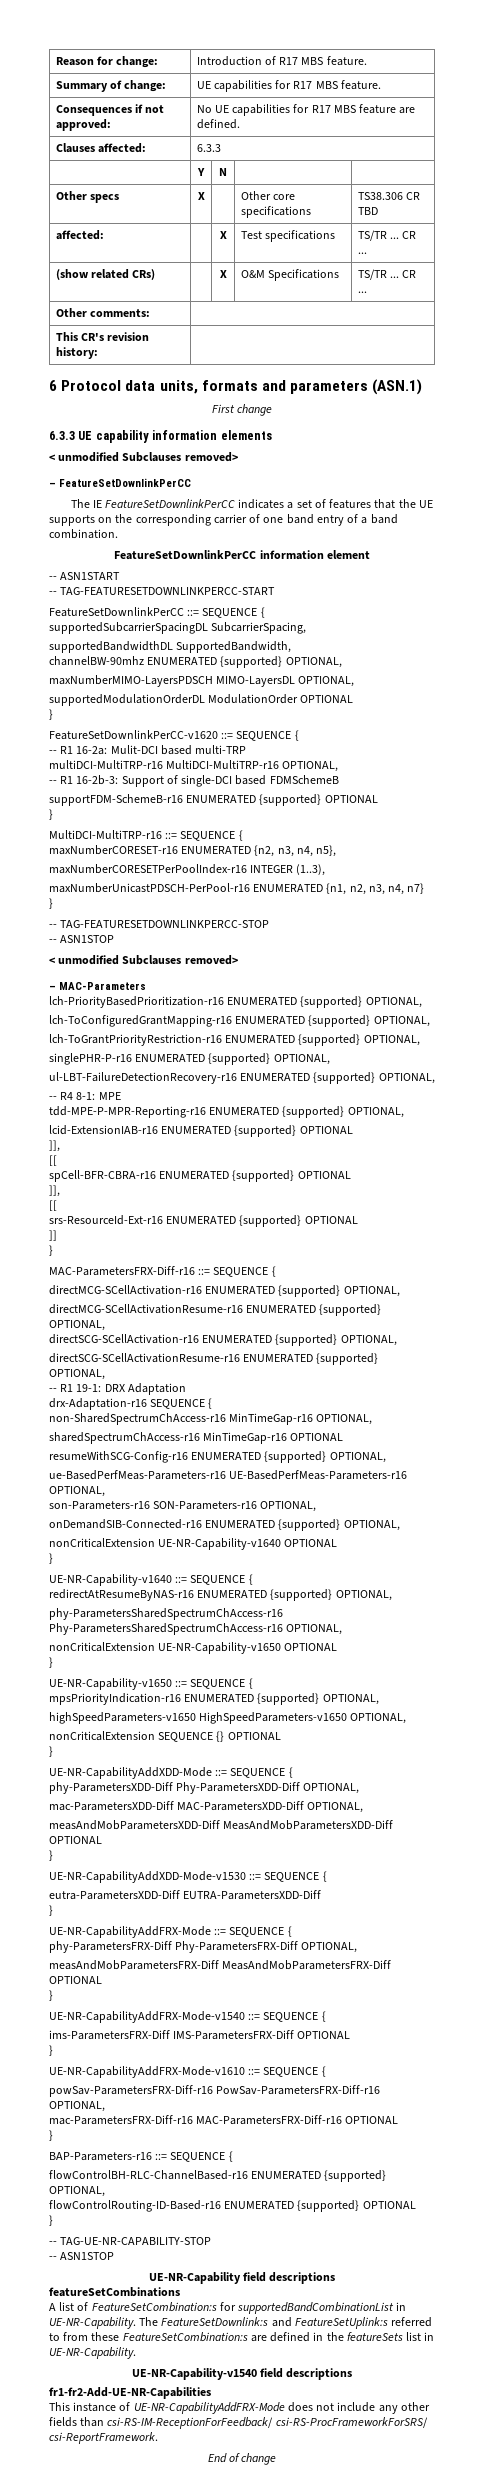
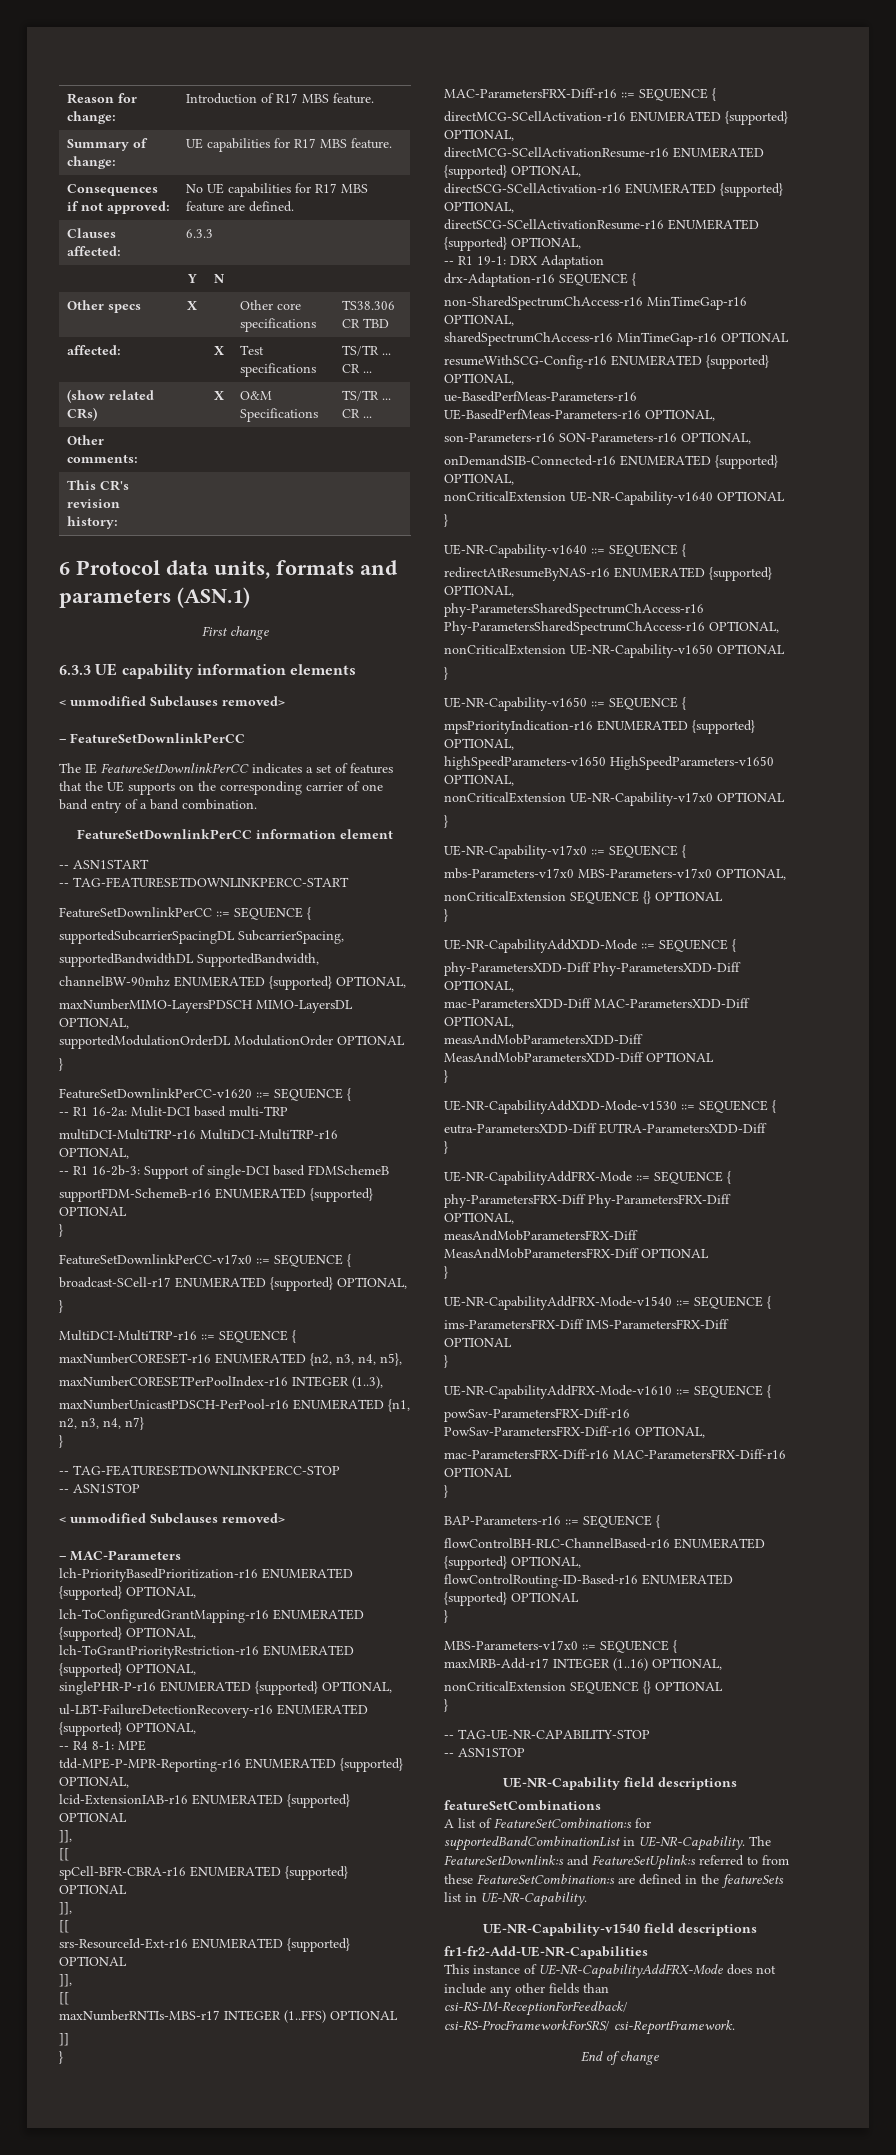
(53, 814) none -> [59,1254,351,1267] [59,1277,407,1291] [59,1300,63,1313] // FeatureSetDownlinkPerCC-v17x0 ::= SEQUENCE { // broadcast-SCell-r17 ENUMERATED {supported} OPTIONAL, // }
(358, 1220) none -> [59,1974,72,1987] [59,1992,69,2005] [59,2010,398,2023] // ]], // [[ // maxNumberRNTIs-MBS-r17 INTEGER (1..FFS) OPTIONAL
(407, 1718) none -> [444,792,785,806] [444,815,448,828] [444,845,686,859] [444,868,786,880] // nonCriticalExtension UE-NR-Capability-v17x0 OPTIONAL // } // UE-NR-Capability-v17x0 ::= SEQUENCE { // mbs-Parameters-v17x0 MBS-Parameters-v17x0 OPTIONAL,
(53, 2220) none -> [444,1640,677,1653] [444,1658,722,1671] [444,1681,723,1694] [444,1699,448,1712] // MBS-Parameters-v17x0 ::= SEQUENCE { // maxMRB-Add-r17 INTEGER (1..16) OPTIONAL, // nonCriticalExtension SEQUENCE {} OPTIONAL // }

